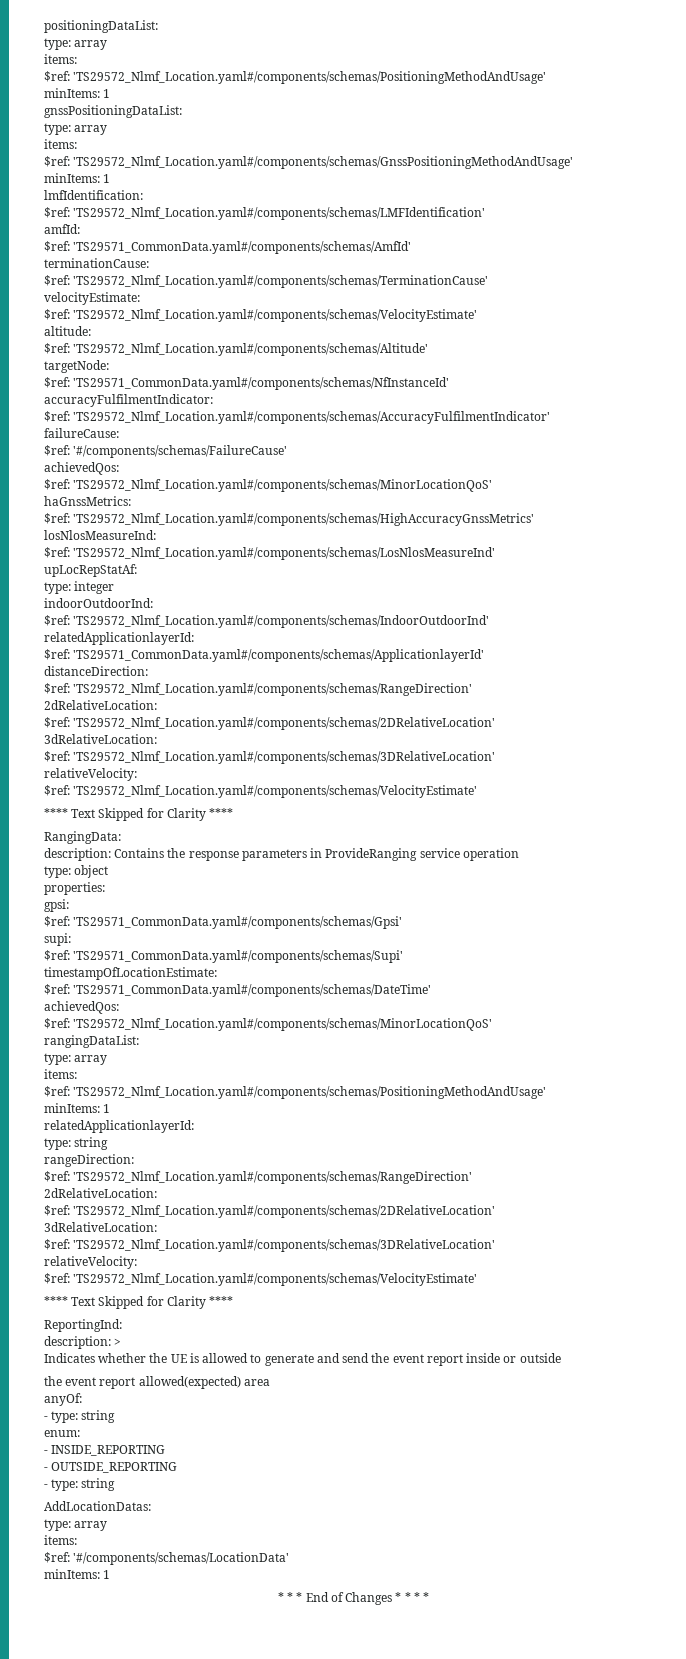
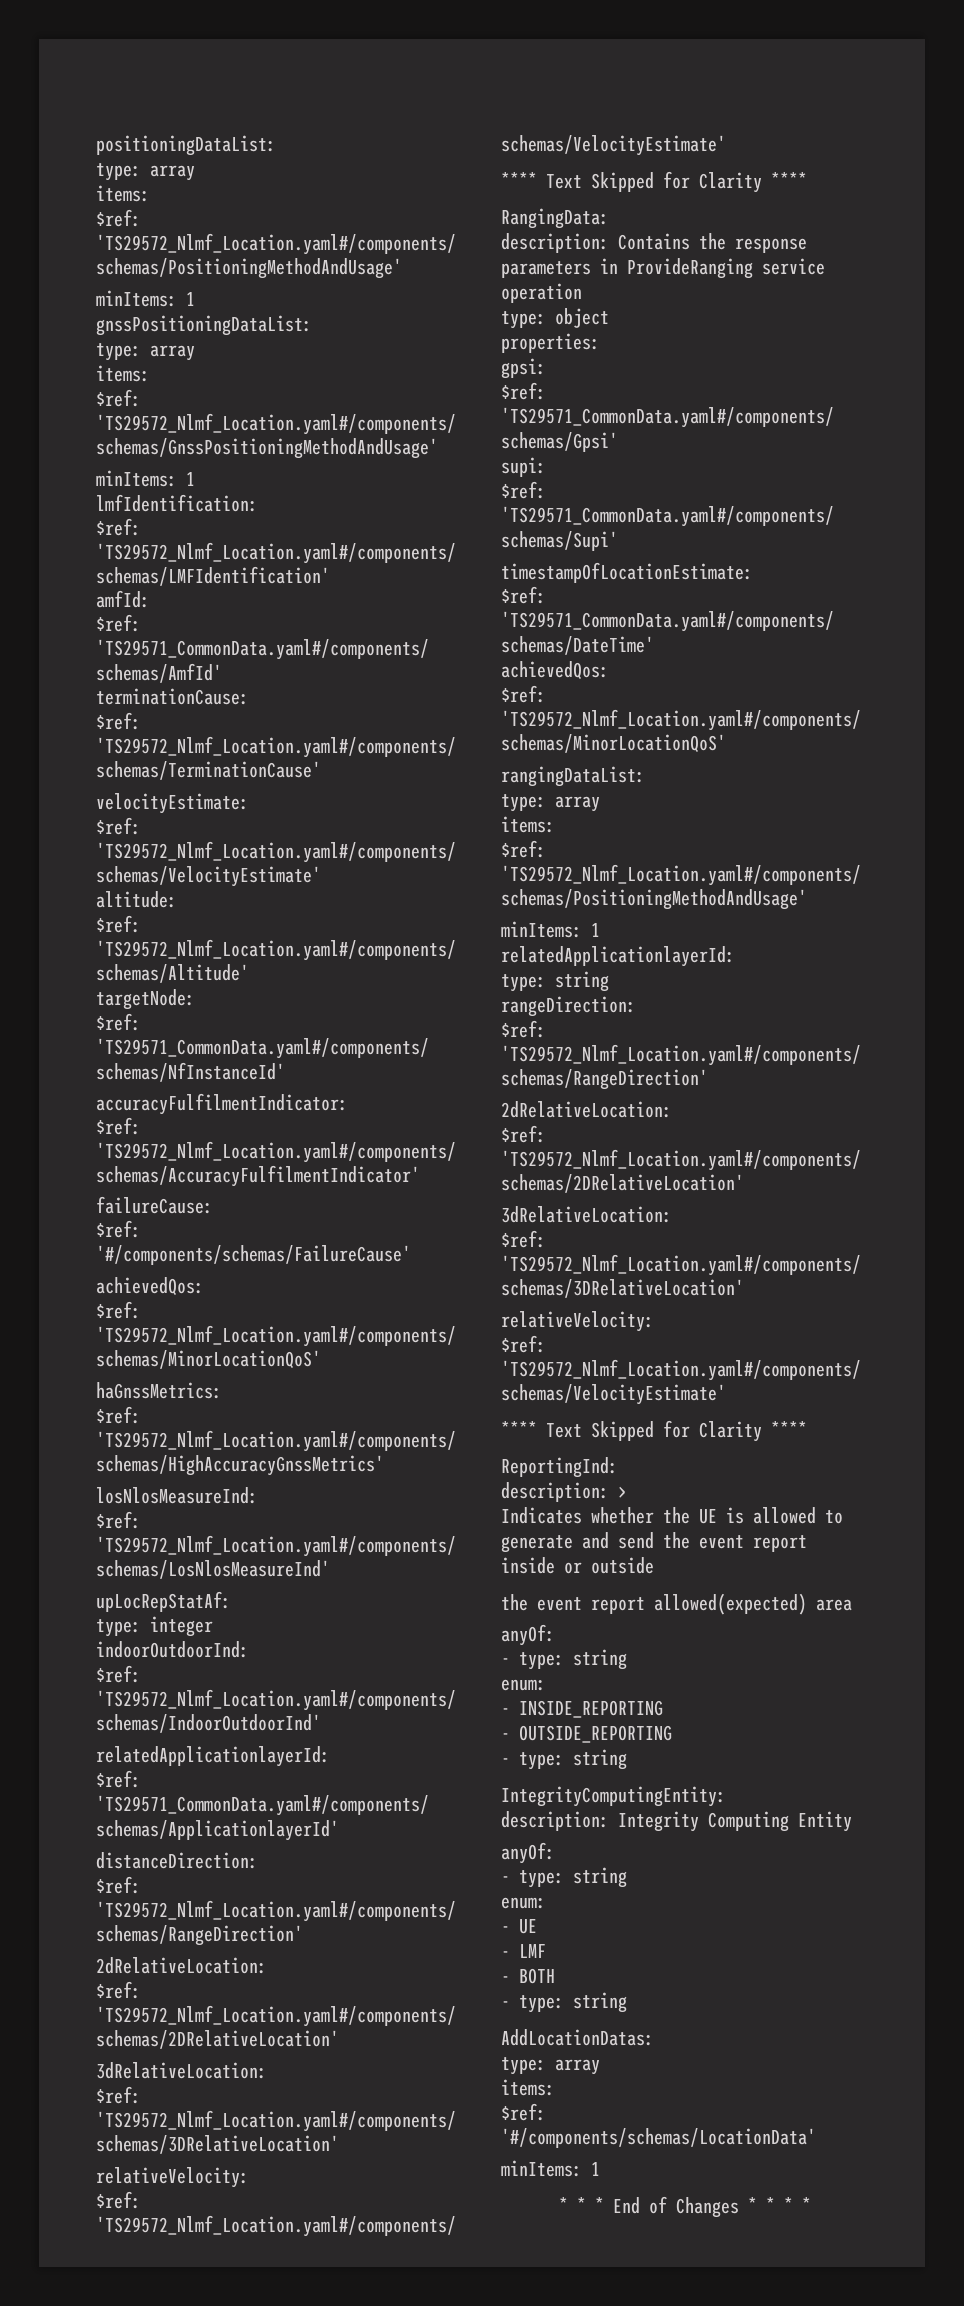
(116, 1484) none -> [501,1786,726,1807] [501,1811,852,1832] [501,1842,555,1864] [501,1867,627,1888] [501,1897,546,1909] [501,1919,537,1934] [501,1944,546,1958] [501,1968,555,1984] [501,1992,627,2013] // IntegrityComputingEntity: // description: Integrity Computing Entity // anyOf: // - type: string // enum: // - UE // - LMF // - BOTH // - type: string

